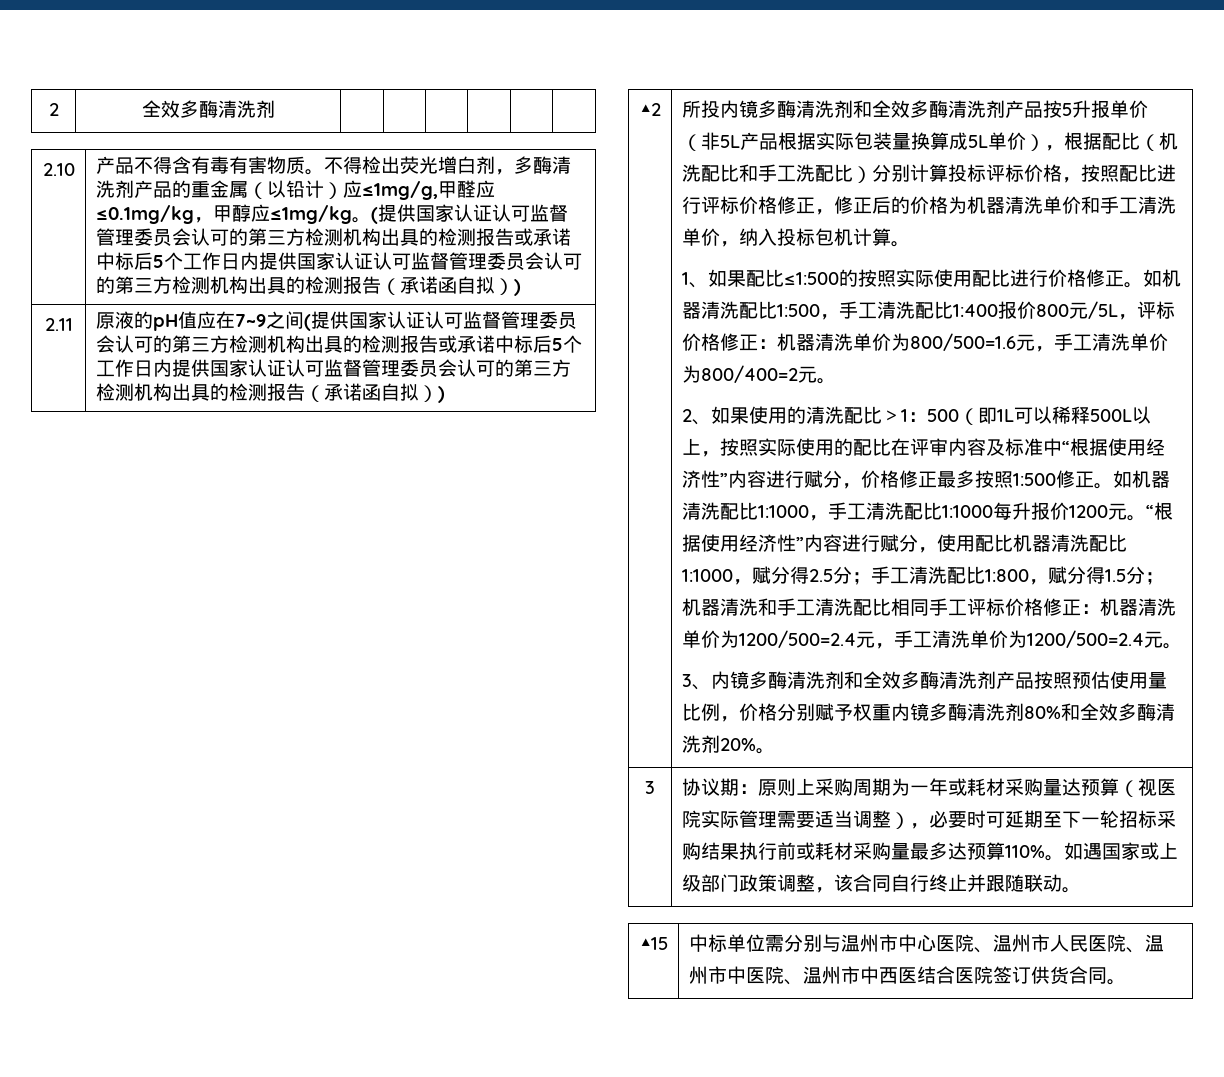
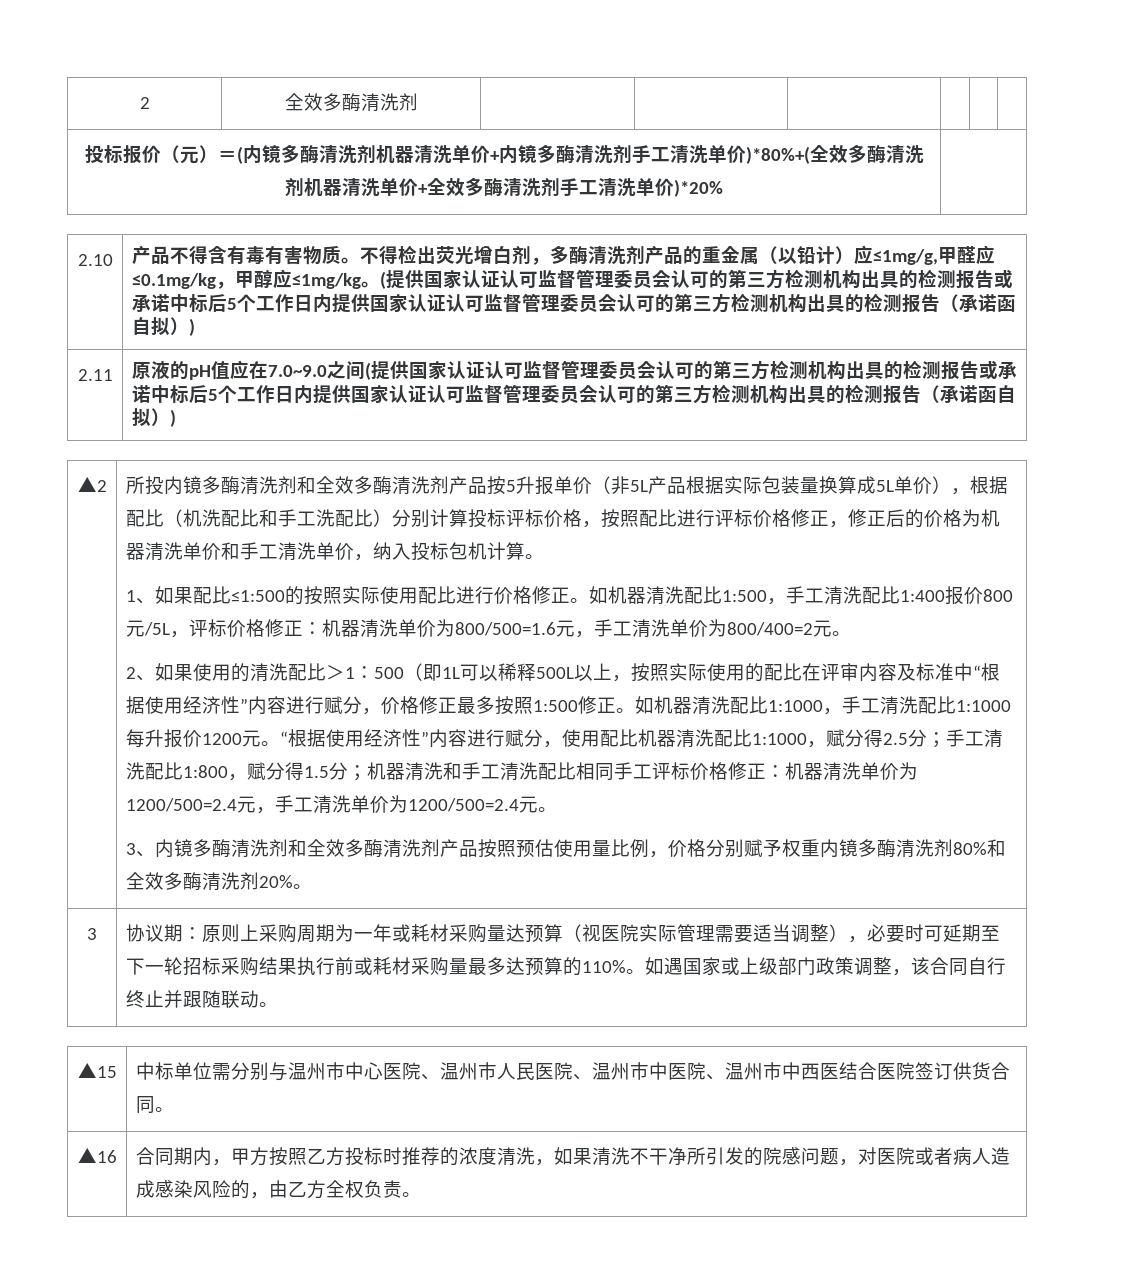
(275, 109) none -> [84,144,924,164] [285,177,723,197] // 投标报价（元）＝(内镜多酶清洗剂机器清洗单价+内镜多酶清洗剂手工清洗单价)*80%+(全效多酶清洗剂机器清洗单价+全效多酶清洗剂手工清洗单价)*20% |
[234,314,266,327] 7~9 -> [267,365,327,377] 7.0~9.0
(1005, 851) none -> [562,957,582,976] 的
(1126, 982) none -> [77,1147,117,1163] [135,1147,1010,1166] [135,1180,421,1199] // ▲16 | 合同期内，甲方按照乙方投标时推荐的浓度清洗，如果清洗不干净所引发的院感问题，对医院或者病人造成感染风险的，由乙方全权负责。

